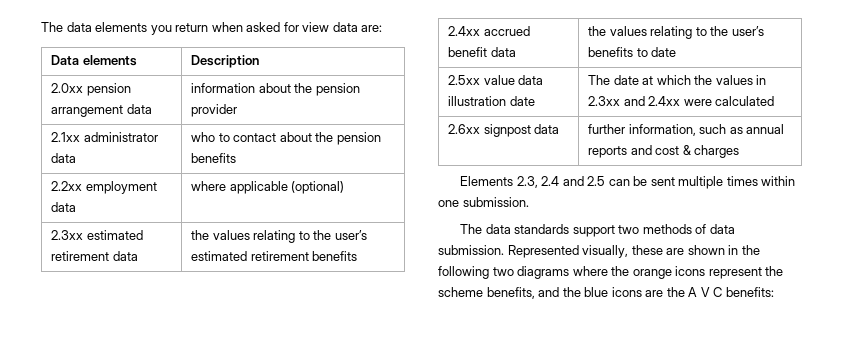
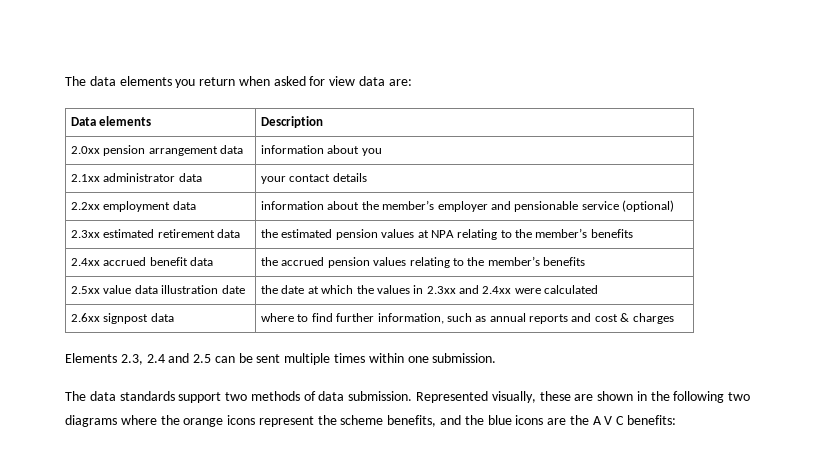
[294,83,360,96] [191,104,238,117] the pension provider -> [361,148,382,156] you
[191,132,381,145] [191,153,237,163] [51,181,157,194] [51,202,77,212] [191,181,288,194] who to contact about the pension benefits // 2.2xx employment data | where applicable -> [261,173,367,184] [71,201,196,212] [261,200,619,212] your contact details // 2.2xx employment data | information about the member’s employer and pensionable service
[212,230,367,243] [191,251,309,261] values relating to the user’s estimated retirement -> [281,228,588,240] estimated pension values at NPA relating to the member’s
[609,26,764,39] [588,47,677,57] values relating to the user’s benefits to date -> [281,256,586,268] accrued pension values relating to the member’s benefits
[588,75,611,85] The -> [261,285,279,294] the
(560, 129) none -> [261,313,333,322] where to find

